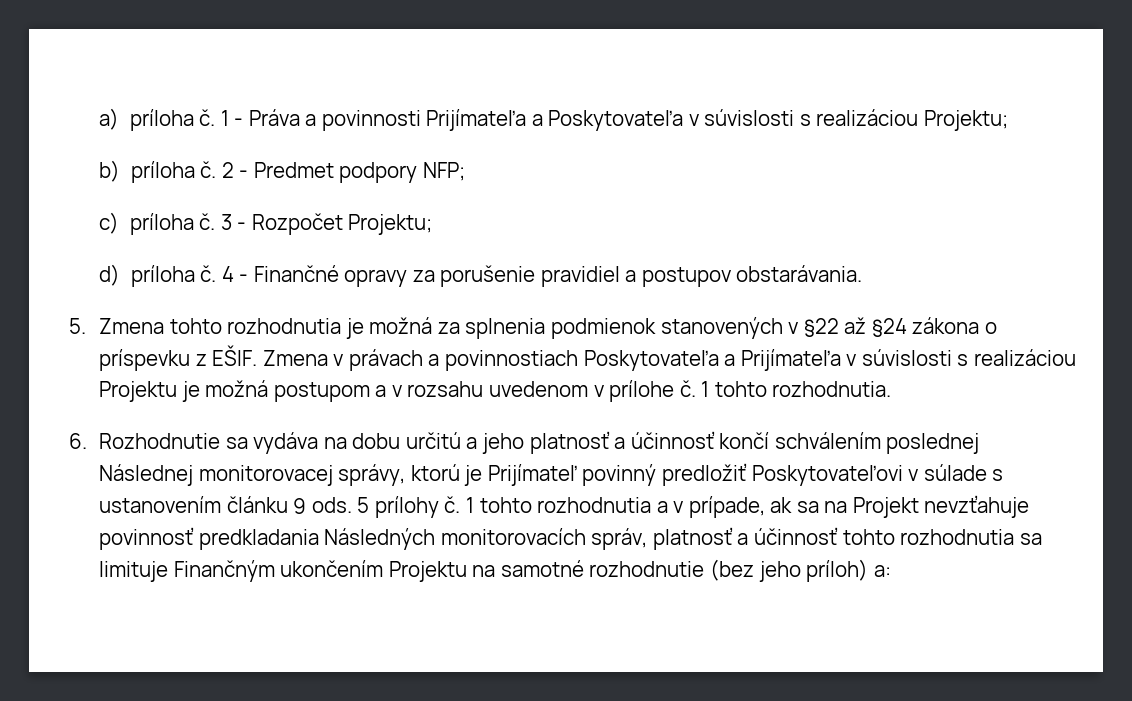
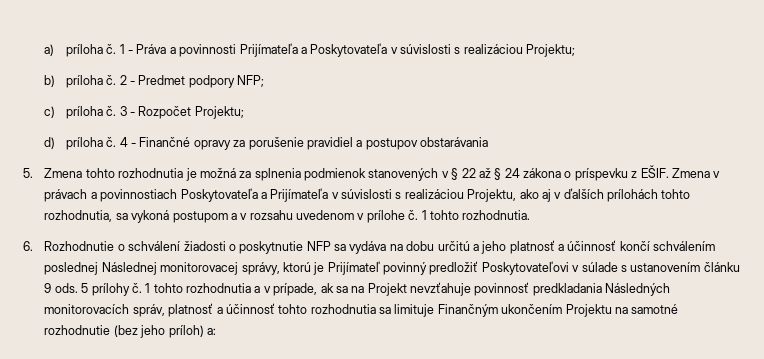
[736,265,863,282] obstarávania. -> [420,137,489,147] obstarávania
[803,317,907,337] §22 až §24 -> [451,168,520,180] § 22 až § 24
[99,380,269,402] Projektu je možná -> [467,188,691,202] [44,210,170,223] Projektu, ako aj v ďalších prílohách tohto rozhodnutia, sa vykoná
(221, 441) none -> [117,241,331,254] o schválení žiadosti o poskytnutie NFP

